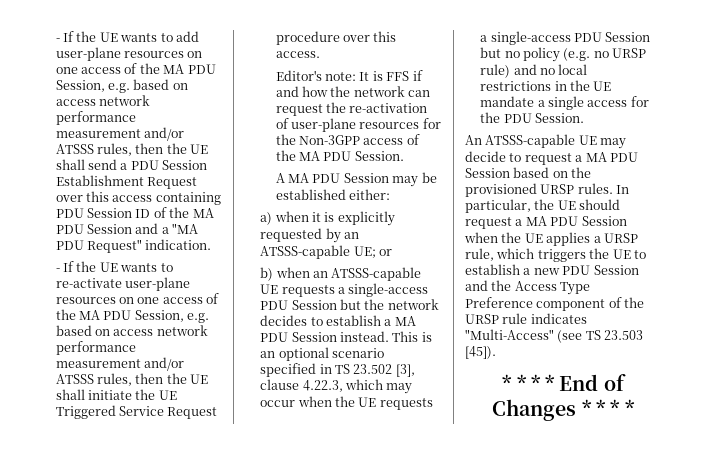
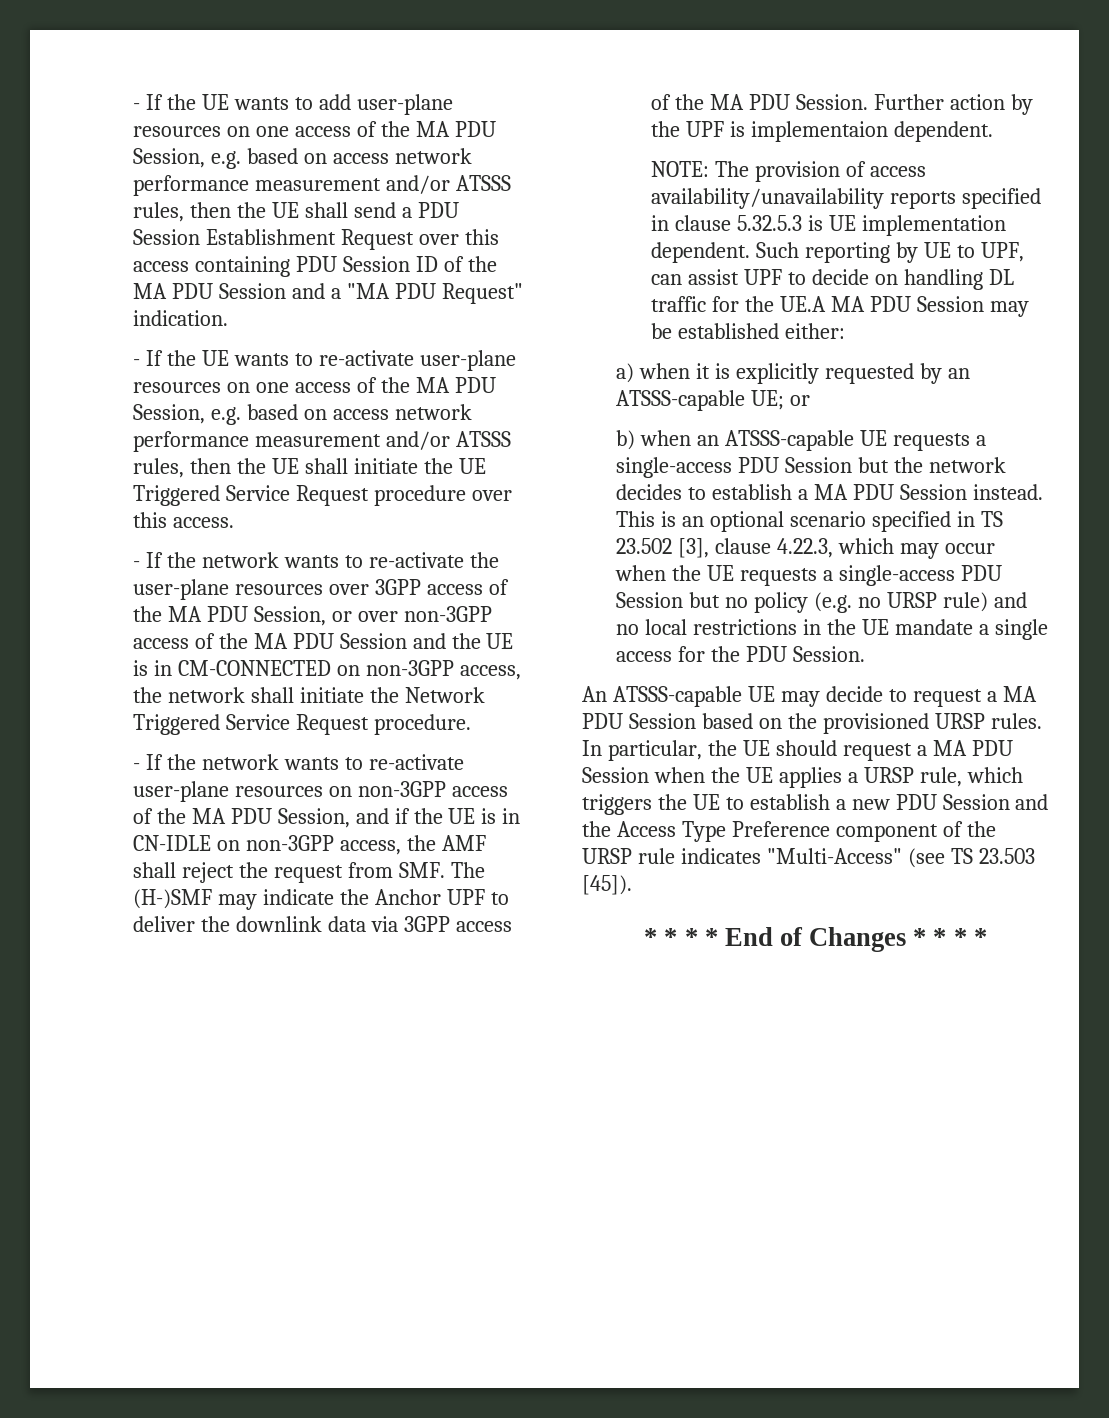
[275,70,423,81] [275,86,431,97] [275,102,428,116] [275,118,441,132] [275,134,361,145] Editor's note: It is FFS if and how the network can request the re-activation of user-plane resources for the Non-3GPP -> [132,552,499,568] [132,579,509,600] [132,606,492,626] [132,633,514,649] [132,660,521,680] [132,687,485,703] [132,714,471,735] [132,754,464,770] [132,781,508,802] [132,808,521,828] [132,835,486,855] [132,862,485,883] [132,889,509,910] [132,916,450,932] - If the network wants to re-activate the user-plane resources over 3GPP access of the MA PDU Session, or over non-3GPP access of the MA PDU Session and the UE is in CM-CONNECTED on non-3GPP access, the network shall initiate the Network Triggered Service Request procedure. // - If the network wants to re-activate user-plane resources on non-3GPP access of the MA PDU Session, and if the UE is in CN-IDLE on non-3GPP access, the AMF shall reject the request from SMF. The (H-)SMF may indicate the Anchor UPF to deliver the downlink data via 3GPP
[275,173,285,183] // A -> [873,94,1033,115] [650,121,993,142] [650,161,926,182] [650,188,1041,209] [650,215,1006,236] [650,242,1024,263] [650,269,1014,290] [650,296,826,312] Further action by the UPF is implementaion dependent. // NOTE: The provision of access availability/unavailability reports specified in clause 5.32.5.3 is UE implementation dependent. Such reporting by UE to UPF, can assist UPF to decide on handling DL traffic for the UE.A

